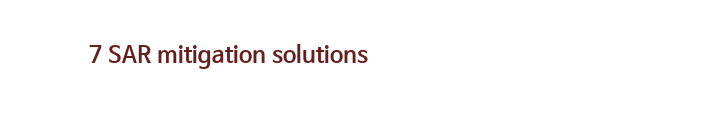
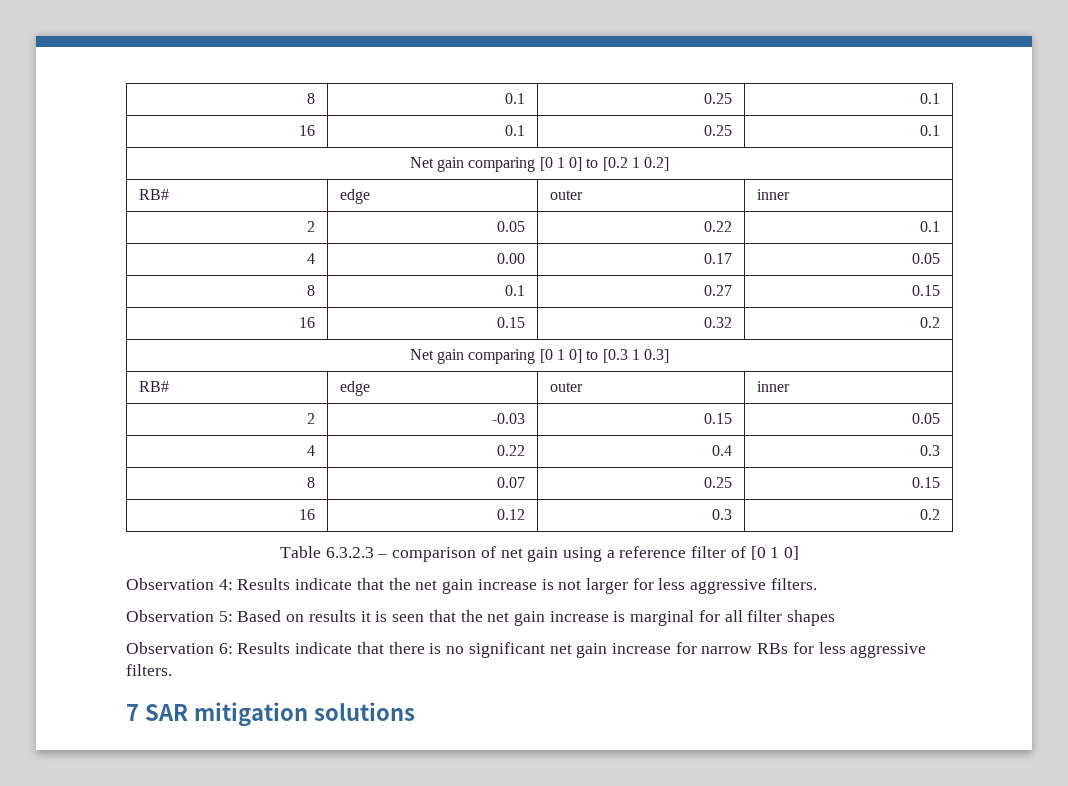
(89, 54) none -> [306,93,315,104] [504,93,525,104] [703,93,732,104] [919,93,940,104] [298,125,315,136] [504,125,525,136] [703,125,732,136] [919,125,940,136] [409,157,670,172] [139,189,170,200] [340,189,371,204] [550,190,584,200] [757,189,791,200] [306,221,315,232] [496,221,525,232] [703,221,732,232] [919,221,940,232] [306,253,315,264] [496,253,525,264] [703,253,732,264] [911,253,940,264] [306,285,315,296] [504,285,525,296] [703,285,732,296] [911,285,940,296] [298,317,315,328] [496,317,525,328] [703,317,732,328] [919,317,940,328] [409,349,670,364] [139,381,170,392] [340,381,371,396] [550,382,584,392] [757,381,791,392] [306,413,315,424] [491,413,525,424] [703,413,732,424] [911,413,940,424] [306,445,315,456] [496,445,525,456] [711,445,732,456] [919,445,940,456] [306,477,315,488] [496,477,525,488] [703,477,732,488] [911,477,940,488] [298,509,315,520] [496,509,525,520] [711,509,732,520] [919,509,940,520] [279,546,800,562] [126,578,817,594] [126,610,836,626] [126,642,927,658] [126,664,172,676] 8 | 0.1 | 0.25 | 0.1 // 16 | 0.1 | 0.25 | 0.1 // Net gain comparing [0 1 0] to [0.2 1 0.2] // RB# | edge | outer | inner // 2 | 0.05 | 0.22 | 0.1 // 4 | 0.00 | 0.17 | 0.05 // 8 | 0.1 | 0.27 | 0.15 // 16 | 0.15 | 0.32 | 0.2 // Net gain comparing [0 1 0] to [0.3 1 0.3] // RB# | edge | outer | inner // 2 | -0.03 | 0.15 | 0.05 // 4 | 0.22 | 0.4 | 0.3 // 8 | 0.07 | 0.25 | 0.15 // 16 | 0.12 | 0.3 | 0.2 // Table 6.3.2.3 – comparison of net gain using a reference filter of [0 1 0] // Observation 4: Results indicate that the net gain increase is not larger for less aggressive filters. // Observation 5: Based on results it is seen that the net gain increase is marginal for all filter shapes // Observation 6: Results indicate that there is no significant net gain increase for narrow RBs for less aggressive filters. //

